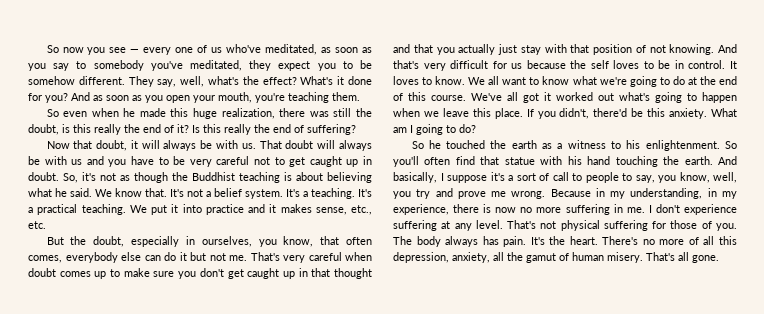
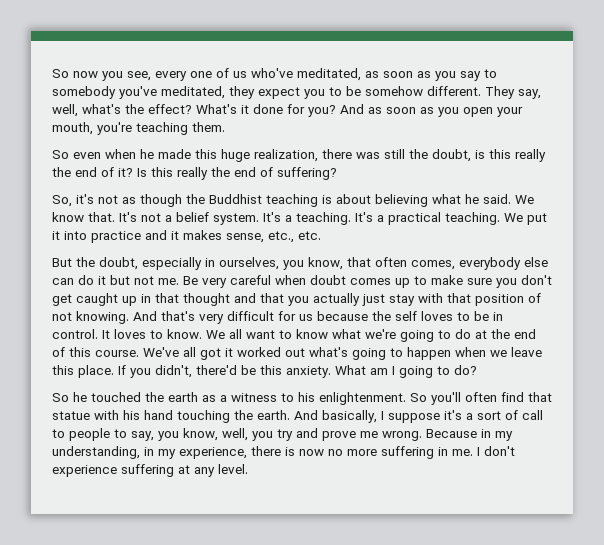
[109,47,140,53] see — -> [127,71,151,81] see,
[46,140,372,151] [28,156,373,167] [28,172,59,181] Now that doubt, it will always be with us. That doubt will always be with us and you have to be very careful not to get caught up in doubt. -> (337, 173) none
[250,252,280,261] That's -> [183,276,198,285] Be
[507,220,737,231] [393,236,737,247] [393,252,719,263] That's not physical suffering for those of you. The body always has pain. It's the heart. There's no more of all this depression, anxiety, all the gamut of human misery. That's all gone. -> (248, 469) none

